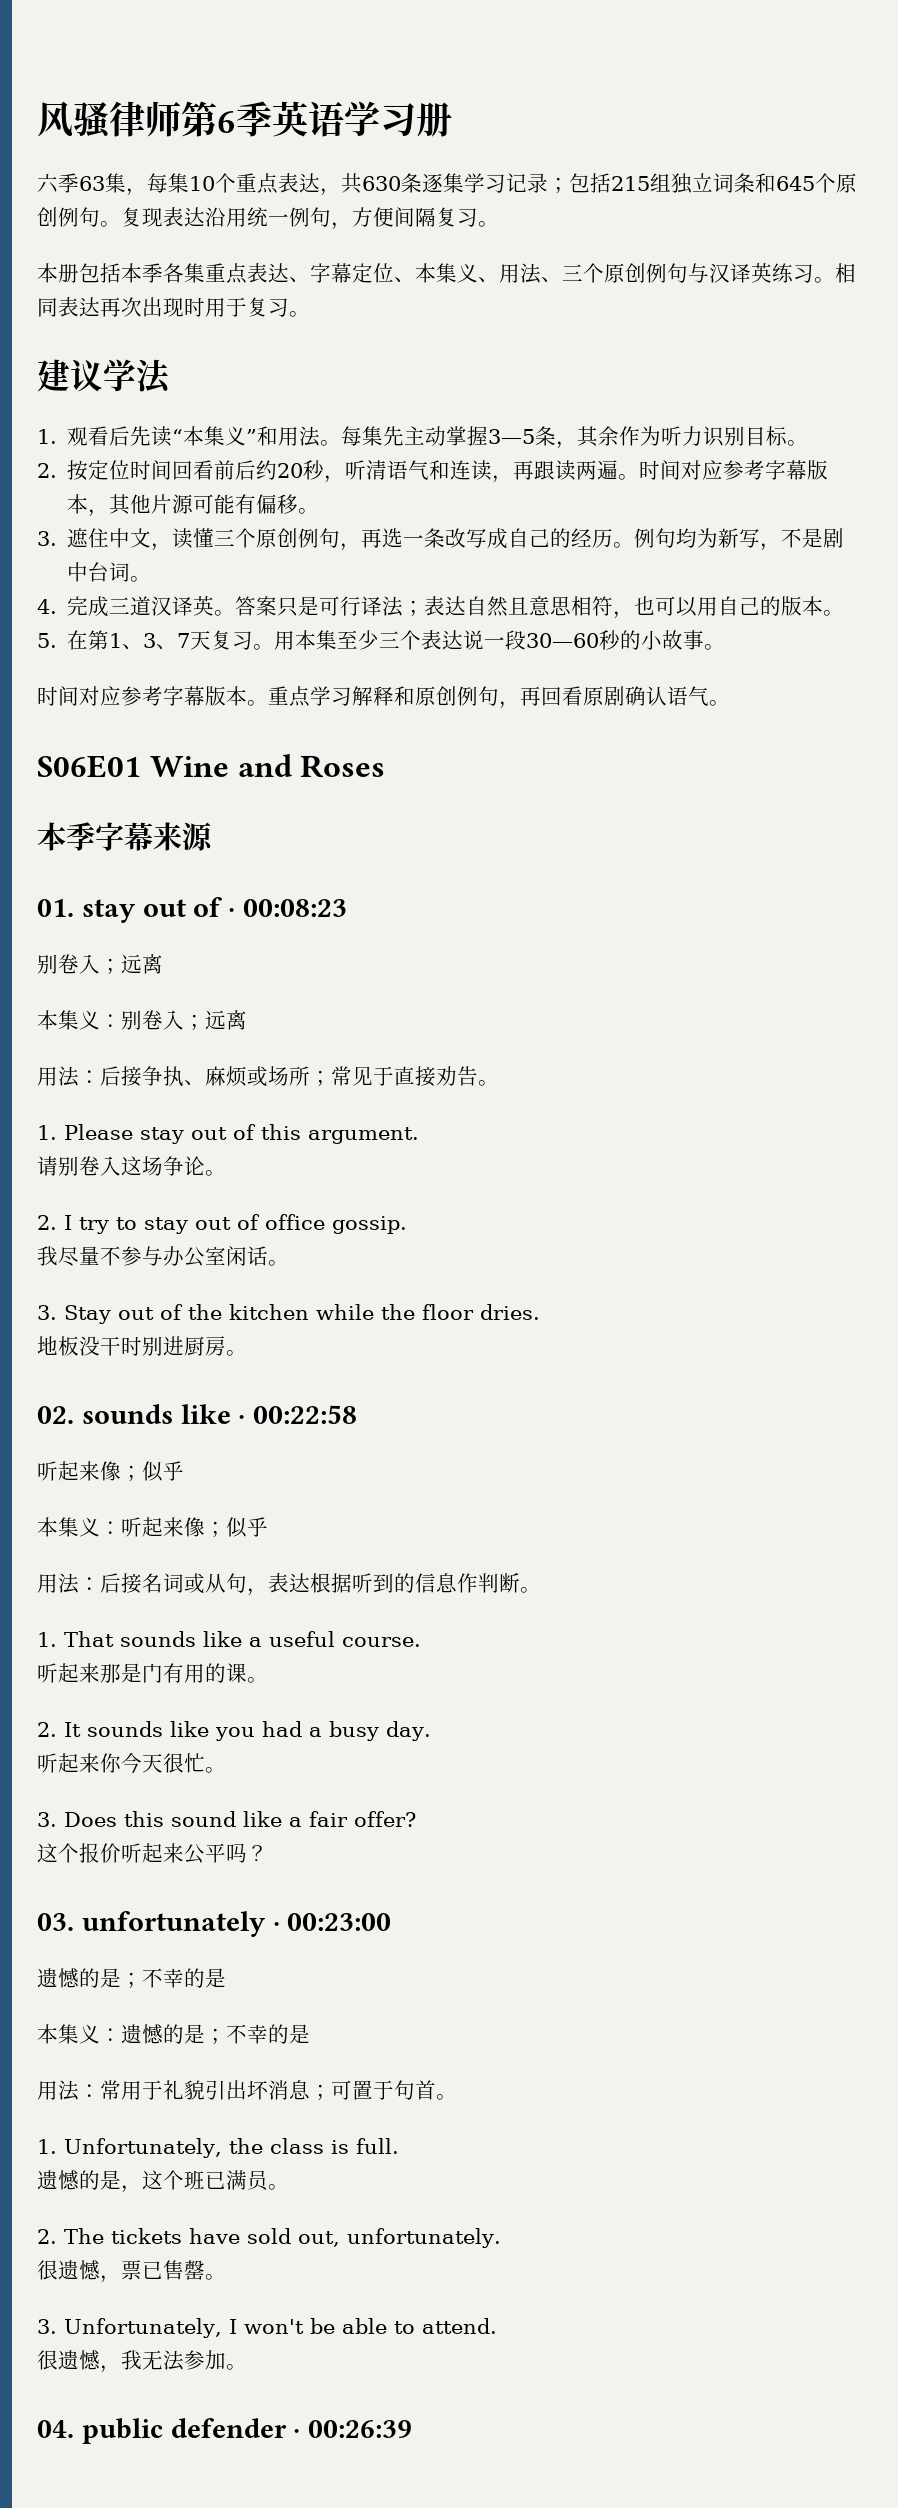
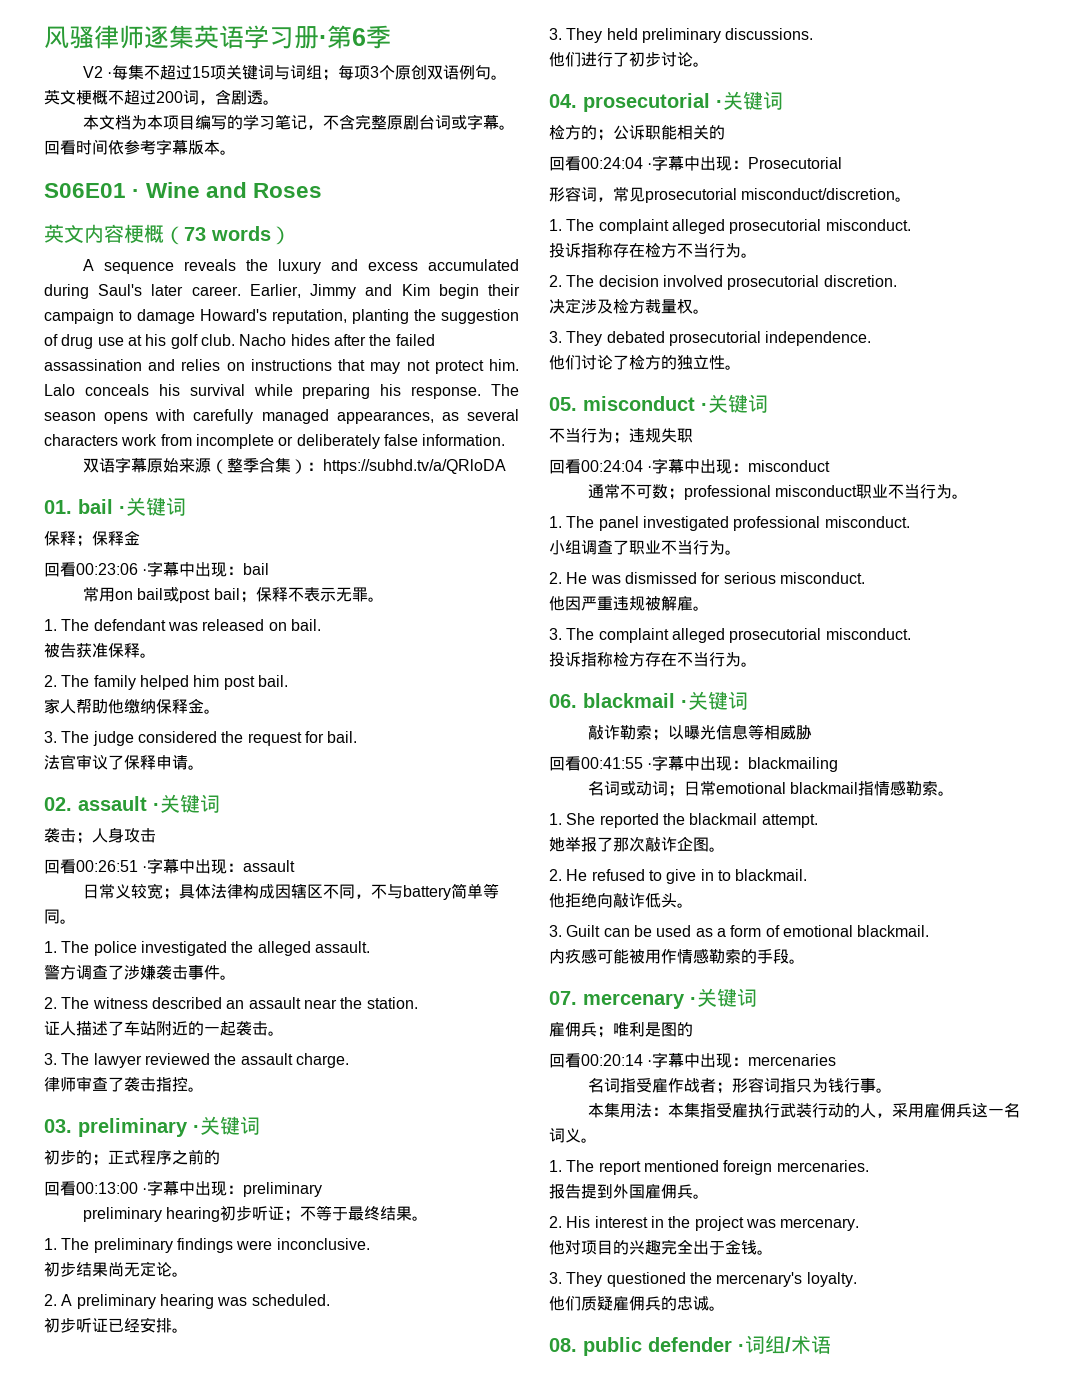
[181,101,272,137] 第6季 -> [144,25,194,49] 逐集
[37,173,857,196] [37,207,499,230] [37,263,856,284] [37,297,310,317] [37,359,171,394] [37,426,809,449] [37,460,829,483] [67,494,320,517] [37,528,845,551] [67,562,152,582] [37,596,845,619] [37,630,726,650] [37,686,709,709] // 六季63集，每集10个重点表达，共630条逐集学习记录；包括215组独立词条和645个原创例句。复现表达沿用统一例句，方便间隔复习。 // 本册包括本季各集重点表达、字幕定位、本集义、用法、三个原创例句与汉译英练习。相同表达再次出现时用于复习。 // 建议学法 // 1.观看后先读“本集义”和用法。每集先主动掌握3—5条，其余作为听力识别目标。 // 2.按定位时间回看前后约20秒，听清语气和连读，再跟读两遍。时间对应参考字幕版本，其他片源可能有偏移。 // 3.遮住中文，读懂三个原创例句，再选一条改写成自己的经历。例句均为新写，不是剧中台词。 // 4.完成三道汉译英。答案只是可行译法；表达自然且意思相符，也可以用自己的版本。 // 5.在第1、3、7天复习。用本集至少三个表达说一段30—60秒的小故事。 // 时间对应参考字幕版本。重点学习解释和原创例句，再回看原剧确认语气 -> [319,25,391,49] [82,65,508,81] [44,90,279,105] [82,114,515,130] [44,139,220,155] ·第6季 // V2 ·每集不超过15项关键词与词组；每项3个原创双语例句。英文梗概不超过200词，含剧透。 // 本文档为本项目编写的学习笔记，不含完整原剧台词或字幕。回看时间依参考字幕版本
(141, 766) none -> [132,189,141,198] ·
[37,822,214,851] [37,897,348,923] [37,954,163,974] [37,1010,247,1030] [37,1066,499,1087] [37,1124,419,1144] [37,1156,226,1176] [37,1214,407,1234] [37,1246,289,1267] [37,1304,540,1324] [37,1336,247,1356] [37,1404,358,1424] [37,1461,184,1482] [37,1517,268,1538] [37,1573,541,1596] [37,1631,421,1647] [37,1663,268,1683] [37,1721,431,1741] [37,1753,226,1774] [37,1811,416,1827] [37,1843,268,1864] [37,1911,392,1937] [37,1968,226,1988] [37,2024,310,2044] [37,2080,457,2101] [37,2138,399,2158] [37,2170,289,2193] [37,2228,501,2248] [37,2260,226,2283] [37,2318,497,2338] [37,2350,247,2373] [37,2418,413,2444] 本季字幕来源 // 01. stay out of · 00:08:23 // 别卷入；远离 // 本集义：别卷入；远离 // 用法：后接争执、麻烦或场所；常见于直接劝告。 // 1. Please stay out of this argument. // 请别卷入这场争论。 // 2. I try to stay out of office gossip. // 我尽量不参与办公室闲话。 // 3. Stay out of the kitchen while the floor dries. // 地板没干时别进厨房。 // 02. sounds like · 00:22:58 // 听起来像；似乎 // 本集义：听起来像；似乎 // 用法：后接名词或从句，表达根据听到的信息作判断。 // 1. That sounds like a useful course. // 听起来那是门有用的课。 // 2. It sounds like you had a busy day. // 听起来你今天很忙。 // 3. Does this sound like a fair offer? // 这个报价听起来公平吗？ // 03. unfortunately · 00:23:00 // 遗憾的是；不幸的是 // 本集义：遗憾的是；不幸的是 // 用法：常用于礼貌引出坏消息；可置于句首。 // 1. Unfortunately, the class is full. // 遗憾的是，这个班已满员。 // 2. The tickets have sold out, unfortunately. // 很遗憾，票已售罄。 // 3. Unfortunately, I won't be able to attend. // 很遗憾，我无法参加。 // 04. public defender · 00:26:39 -> [44,224,291,245] [82,259,519,274] [44,284,520,299] [44,309,519,324] [44,334,435,349] [44,359,519,374] [44,384,519,399] [44,409,519,424] [44,434,506,449] [82,457,506,474] [44,497,186,516] [44,531,140,547] [44,561,270,577] [82,587,384,603] [44,619,321,631] [44,643,156,658] [44,675,288,690] [44,698,220,714] [44,731,358,746] [44,754,204,770] [44,794,220,813] [44,827,156,844] [44,858,296,874] [82,883,499,900] [44,909,76,924] [44,941,370,956] [44,965,236,980] [44,997,418,1009] [44,1021,284,1036] [44,1053,349,1068] [44,1076,204,1092] [44,1116,260,1137] [44,1149,220,1166] [44,1180,323,1197] [82,1205,429,1222] [44,1238,370,1253] [44,1261,188,1277] [44,1294,330,1309] [44,1317,188,1333] [549,28,814,43] [549,52,709,67] [549,91,783,112] [549,125,725,141] [549,155,843,171] [549,186,912,203] [549,219,911,234] [549,243,757,258] [549,275,897,290] [549,298,709,314] [549,331,872,346] [549,355,741,370] [549,394,768,413] [549,428,693,444] [549,458,831,474] [587,484,969,500] [549,516,910,531] [549,540,741,555] [549,572,865,584] [549,596,709,611] [549,628,911,643] [549,652,757,667] [549,691,748,710] [587,724,812,741] [549,755,839,772] [587,780,955,797] [549,813,818,828] [549,836,725,852] [549,869,808,884] [549,893,693,908] [549,925,930,937] [549,948,805,964] [549,988,757,1009] [549,1022,693,1038] [549,1052,837,1068] [587,1077,892,1094] [587,1103,1020,1118] [549,1128,597,1143] [549,1160,869,1175] [549,1184,709,1199] [549,1216,860,1231] [549,1239,773,1255] [549,1272,857,1287] [549,1296,725,1311] [549,1335,831,1356] 英文内容梗概（73 words） // A sequence reveals the luxury and excess accumulated during Saul's later career. Earlier, Jimmy and Kim begin their campaign to damage Howard's reputation, planting the suggestion of drug use at his golf club. Nacho hides after the failed assassination and relies on instructions that may not protect him. Lalo conceals his survival while preparing his response. The season opens with carefully managed appearances, as several characters work from incomplete or deliberately false information. // 双语字幕原始来源（整季合集）：https://subhd.tv/a/QRloDA // 01. bail ·关键词 // 保释；保释金 // 回看00:23:06 ·字幕中出现：bail // 常用on bail或post bail；保释不表示无罪。 // 1. The defendant was released on bail. // 被告获准保释。 // 2. The family helped him post bail. // 家人帮助他缴纳保释金。 // 3. The judge considered the request for bail. // 法官审议了保释申请。 // 02. assault ·关键词 // 袭击；人身攻击 // 回看00:26:51 ·字幕中出现：assault // 日常义较宽；具体法律构成因辖区不同，不与battery简单等同。 // 1. The police investigated the alleged assault. // 警方调查了涉嫌袭击事件。 // 2. The witness described an assault near the station. // 证人描述了车站附近的一起袭击。 // 3. The lawyer reviewed the assault charge. // 律师审查了袭击指控。 // 03. preliminary ·关键词 // 初步的；正式程序之前的 // 回看00:13:00 ·字幕中出现：preliminary // preliminary hearing初步听证；不等于最终结果。 // 1. The preliminary findings were inconclusive. // 初步结果尚无定论。 // 2. A preliminary hearing was scheduled. // 初步听证已经安排。 // 3. They held preliminary discussions. // 他们进行了初步讨论。 // 04. prosecutorial ·关键词 // 检方的；公诉职能相关的 // 回看00:24:04 ·字幕中出现：Prosecutorial // 形容词，常见prosecutorial misconduct/discretion。 // 1. The complaint alleged prosecutorial misconduct. // 投诉指称存在检方不当行为。 // 2. The decision involved prosecutorial discretion. // 决定涉及检方裁量权。 // 3. They debated prosecutorial independence. // 他们讨论了检方的独立性。 // 05. misconduct ·关键词 // 不当行为；违规失职 // 回看00:24:04 ·字幕中出现：misconduct // 通常不可数；professional misconduct职业不当行为。 // 1. The panel investigated professional misconduct. // 小组调查了职业不当行为。 // 2. He was dismissed for serious misconduct. // 他因严重违规被解雇。 // 3. The complaint alleged prosecutorial misconduct. // 投诉指称检方存在不当行为。 // 06. blackmail ·关键词 // 敲诈勒索；以曝光信息等相威胁 // 回看00:41:55 ·字幕中出现：blackmailing // 名词或动词；日常emotional blackmail指情感勒索。 // 1. She reported the blackmail attempt. // 她举报了那次敲诈企图。 // 2. He refused to give in to blackmail. // 他拒绝向敲诈低头。 // 3. Guilt can be used as a form of emotional blackmail. // 内疚感可能被用作情感勒索的手段。 // 07. mercenary ·关键词 // 雇佣兵；唯利是图的 // 回看00:20:14 ·字幕中出现：mercenaries // 名词指受雇作战者；形容词指只为钱行事。 // 本集用法：本集指受雇执行武装行动的人，采用雇佣兵这一名词义。 // 1. The report mentioned foreign mercenaries. // 报告提到外国雇佣兵。 // 2. His interest in the project was mercenary. // 他对项目的兴趣完全出于金钱。 // 3. They questioned the mercenary's loyalty. // 他们质疑雇佣兵的忠诚。 // 08. public defender ·词组/术语

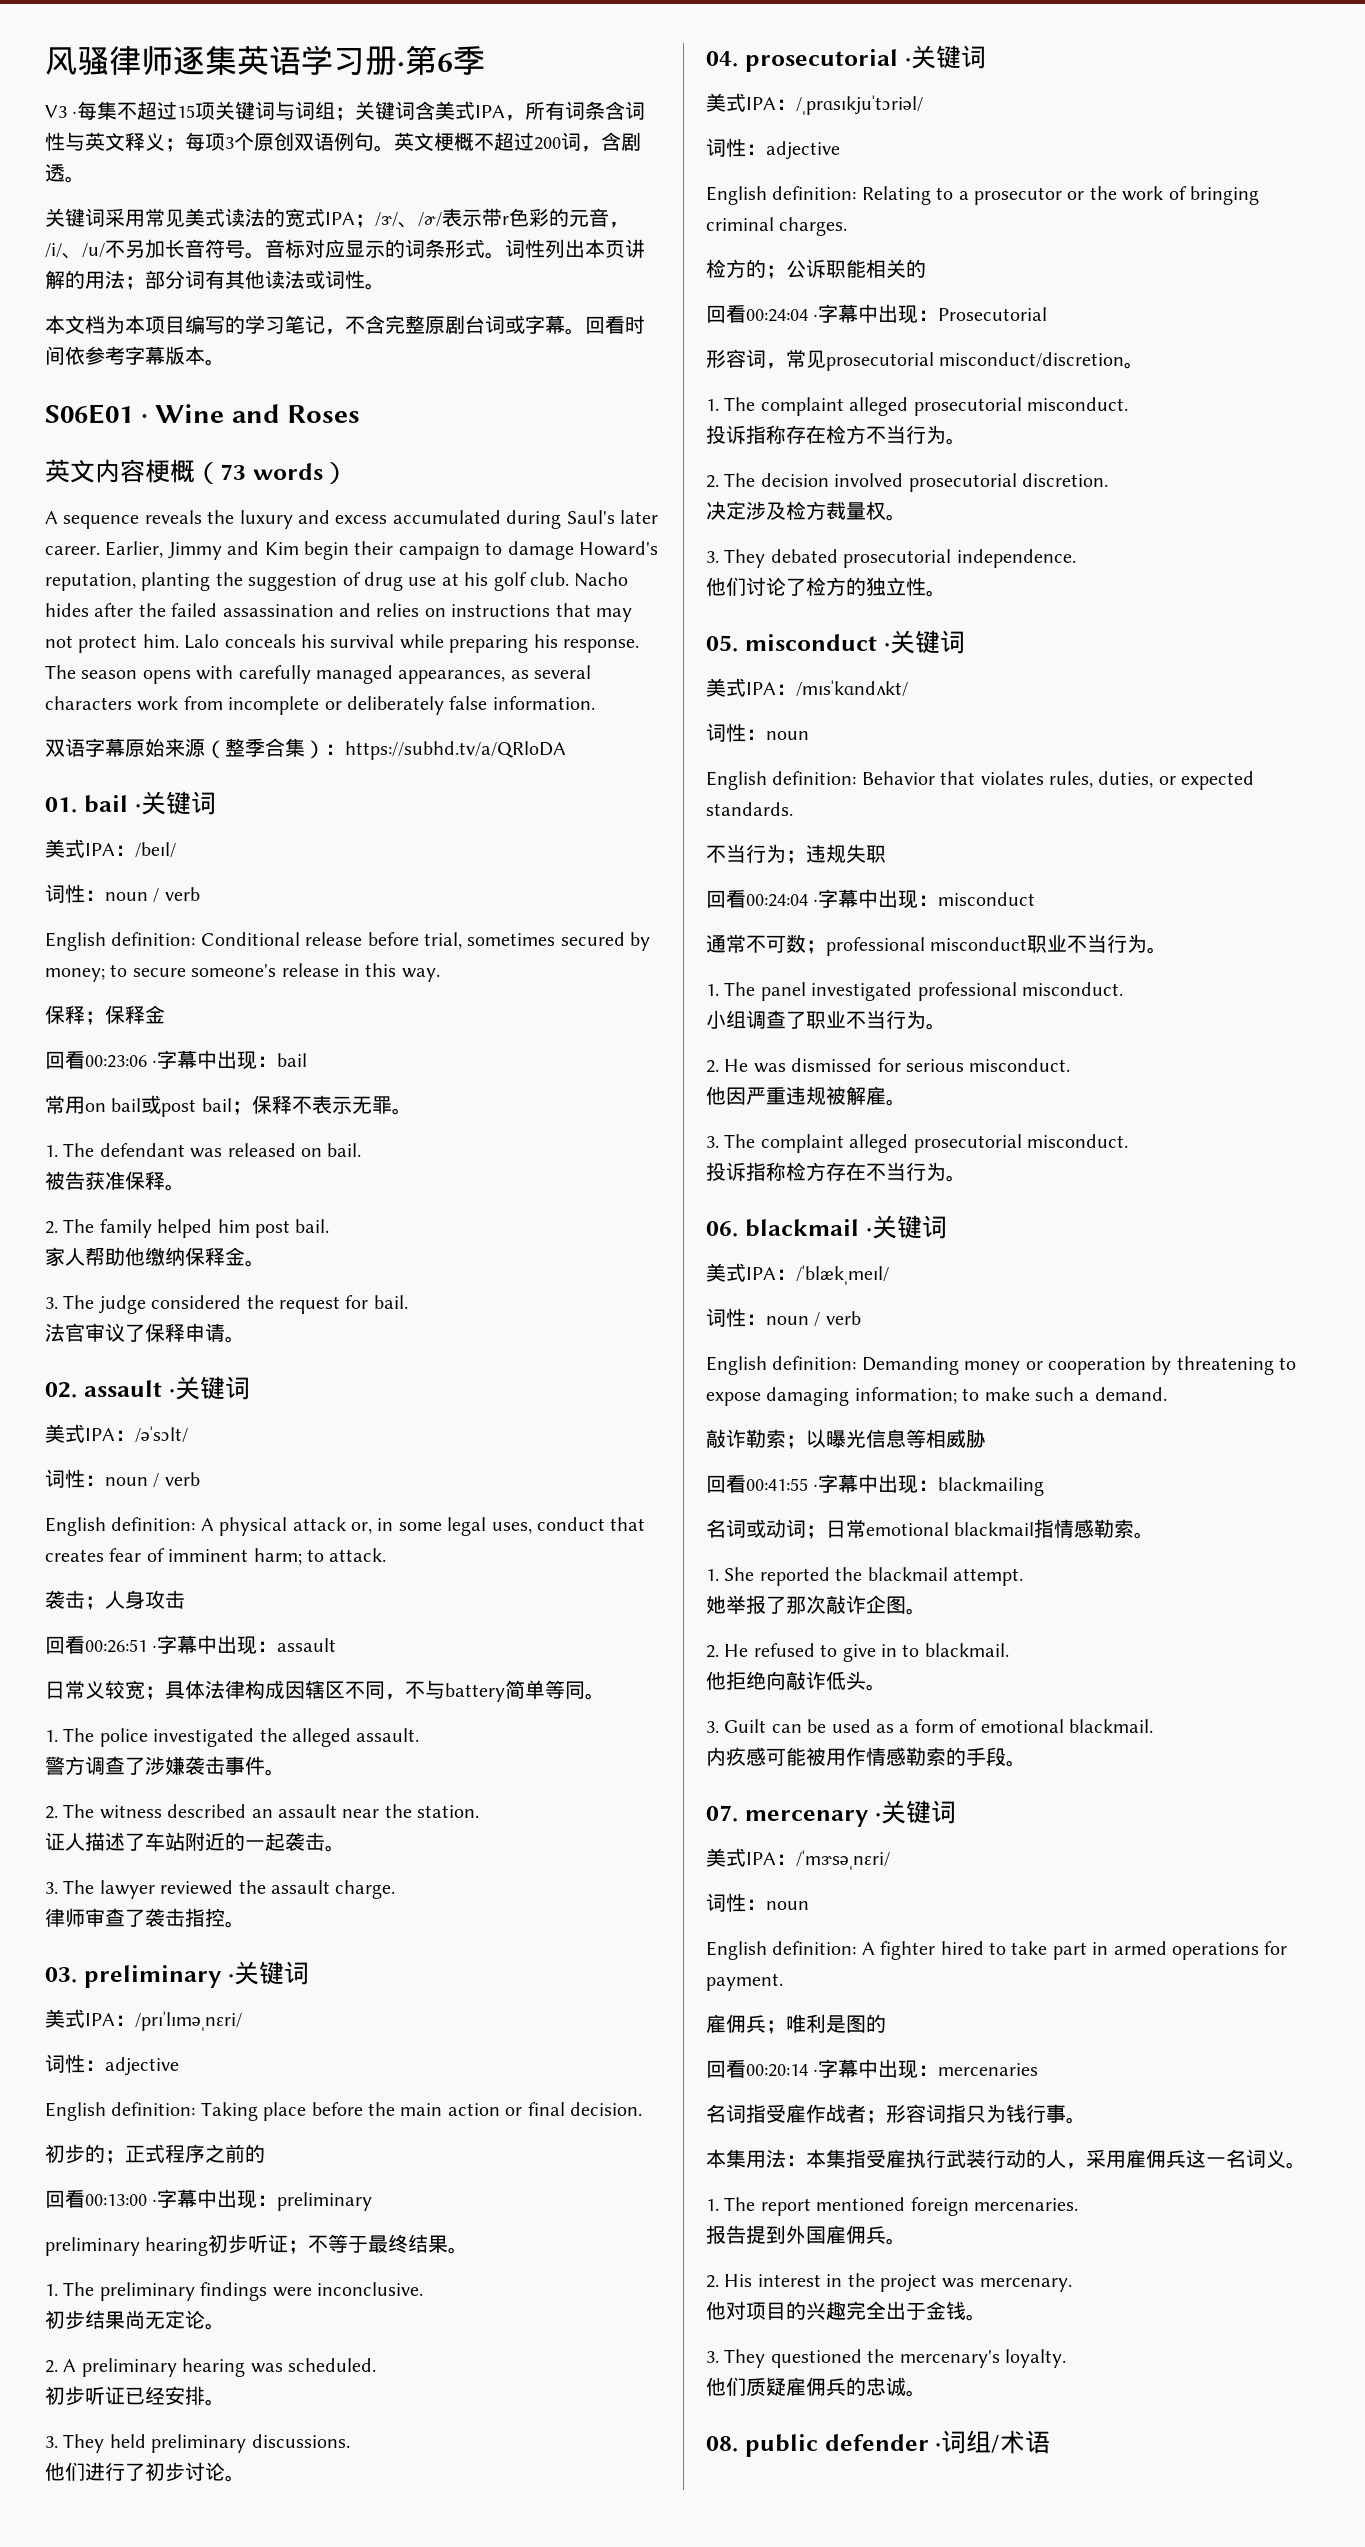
[82,66,103,78] V2 -> [45,105,67,118] V3
(339, 75) none -> [355,101,646,121] [45,132,185,152] 关键词含美式IPA，所有词条含词性与英文释义；
(279, 102) none -> [45,208,629,228] [45,239,645,259] [45,270,385,290] // 关键词采用常见美式读法的宽式IPA；/ɝ/、/ɚ/表示带r色彩的元音，/i/、/u/不另加长音符号。音标对应显示的词条形式。词性列出本页讲解的用法；部分词有其他读法或词性。
(186, 506) none -> [45,839,176,858] [45,884,200,903] [45,932,651,951] [45,963,440,982] // 美式IPA：/beɪl/ // 词性：noun / verb // English definition: Conditional release before trial, sometimes secured by money; to secure someone's release in this way.
(220, 803) none -> [45,1424,188,1443] [45,1469,200,1488] [45,1517,646,1536] [45,1548,387,1565] // 美式IPA：/əˈsɔlt/ // 词性：noun / verb // English definition: A physical attack or, in some legal uses, conduct that creates fear of imminent harm; to attack.
(260, 1125) none -> [45,2009,242,2031] [45,2054,179,2076] [45,2102,642,2121] // 美式IPA：/prɪˈlɪməˌnɛri/ // 词性：adjective // English definition: Taking place before the main action or final decision.
(783, 100) none -> [706,93,923,115] [706,138,840,160] [706,186,1259,205] [706,217,848,236] // 美式IPA：/ˌprɑsɪkjuˈtɔriəl/ // 词性：adjective // English definition: Relating to a prosecutor or the work of bringing criminal charges.
(768, 403) none -> [706,678,908,697] [706,723,809,742] [706,771,1255,790] [706,802,793,816] // 美式IPA：/mɪsˈkɑndʌkt/ // 词性：noun // English definition: Behavior that violates rules, duties, or expected standards.
(748, 700) none -> [706,1263,889,1285] [706,1308,861,1327] [706,1356,1297,1375] [706,1387,1167,1406] // 美式IPA：/ˈblækˌmeɪl/ // 词性：noun / verb // English definition: Demanding money or cooperation by threatening to expose damaging information; to make such a demand.
(757, 997) none -> [706,1848,890,1870] [706,1893,809,1912] [706,1941,1288,1960] [706,1973,783,1991] // 美式IPA：/ˈmɝsəˌnɛri/ // 词性：noun // English definition: A fighter hired to take part in armed operations for payment.

